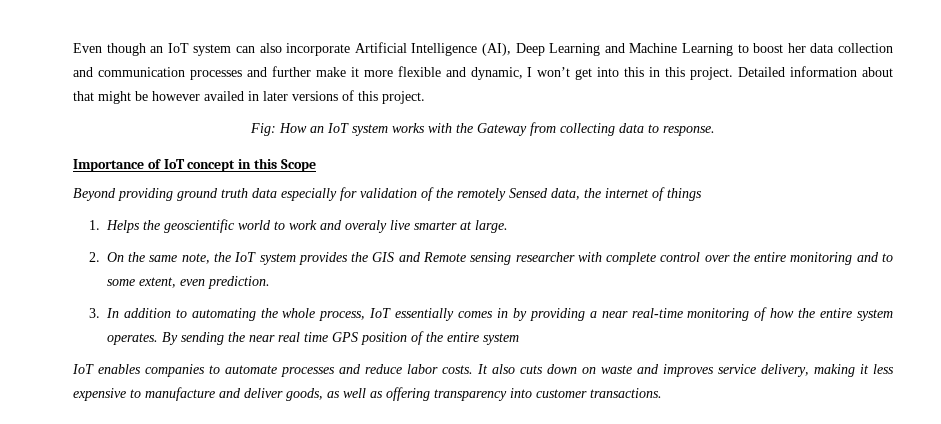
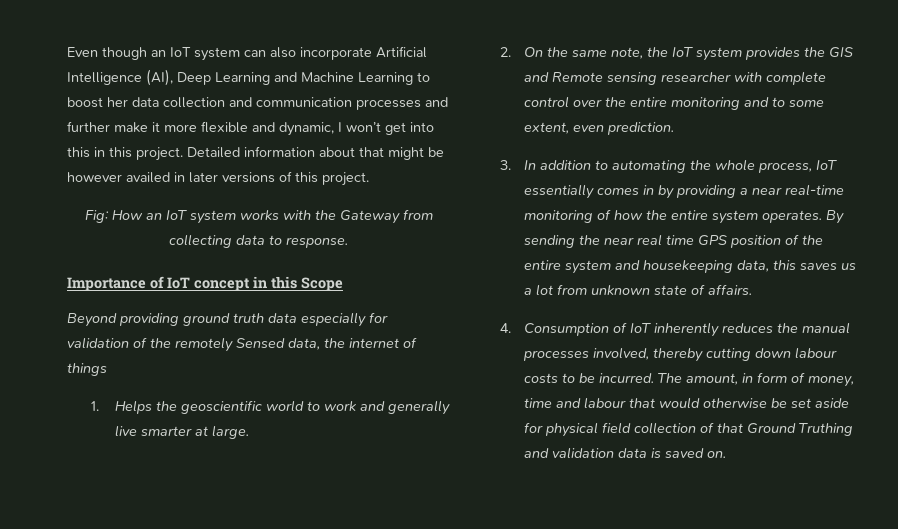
[344,220,387,233] overaly -> [387,400,450,415] generally
[72,364,894,377] [73,387,662,401] // IoT enables companies to automate processes and reduce labor costs. It also cuts down on waste and improves service delivery, making it less expensive to manufacture and deliver goods, as well as offering transparency into customer transactions. -> [614,260,856,273] [523,284,752,296] [499,322,850,337] [522,347,837,362] [523,372,854,387] [523,397,849,409] [523,422,853,437] [523,447,726,459] and housekeeping data, this saves us a lot from unknown state of affairs. // 4. Consumption of IoT inherently reduces the manual processes involved, thereby cutting down labour costs to be incurred. The amount, in form of money, time and labour that would otherwise be set aside for physical field collection of that Ground Truthing and validation data is saved on.

